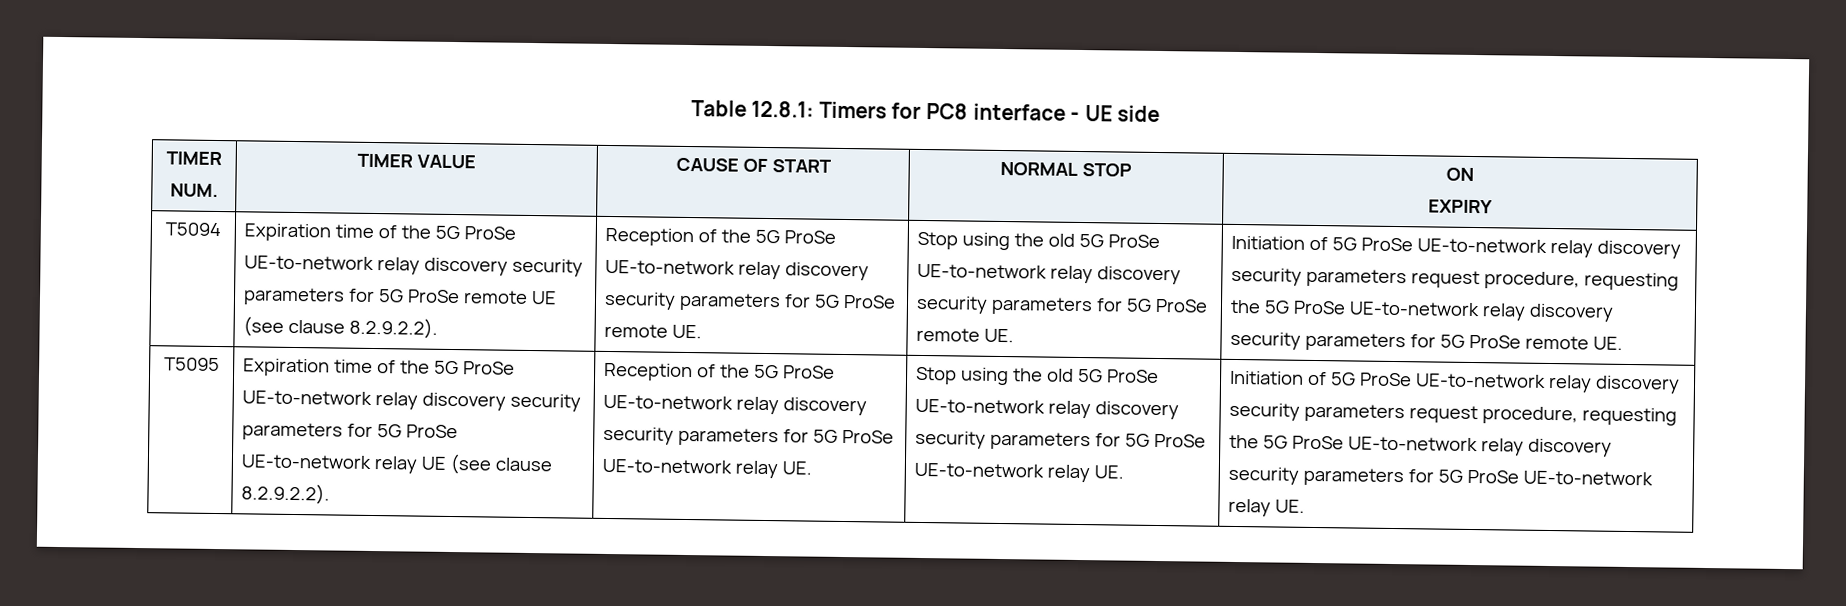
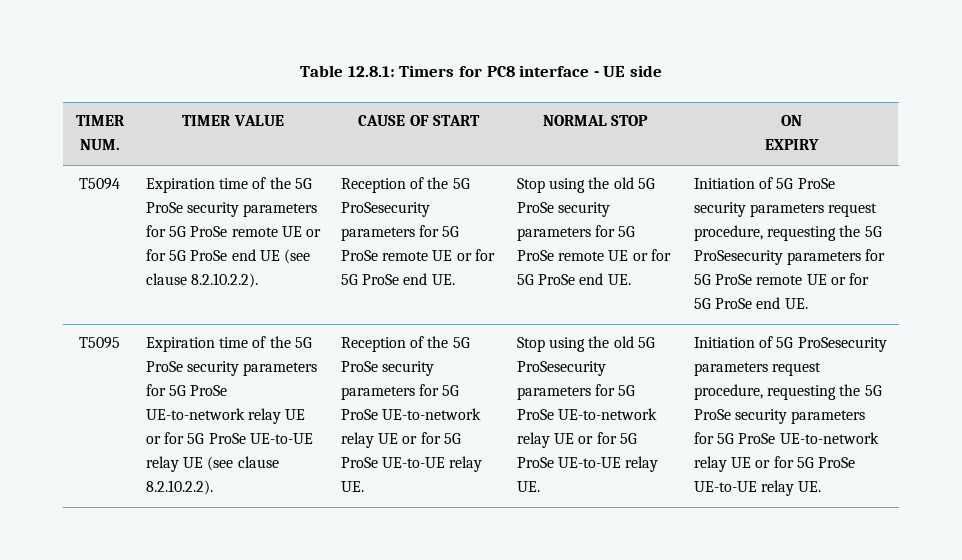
[244,255,584,277] [243,287,558,306] [243,316,439,339] [605,227,837,247] [605,259,870,281] [604,291,897,312] [604,323,703,339] [917,231,1161,251] [917,263,1182,285] [916,295,1209,316] [916,327,1015,343] [1231,235,1682,259] [1231,267,1680,291] [1230,299,1615,322] [1230,331,1590,352] UE-to-network relay discovery security parameters for 5G ProSe remote UE (see clause 8.2.9.2.2). | Reception of the 5G ProSe UE-to-network relay discovery security parameters for 5G ProSe remote UE. | Stop using the old 5G ProSe UE-to-network relay discovery security parameters for 5G ProSe remote UE. | Initiation of 5G ProSe UE-to-network relay discovery security parameters request procedure, requesting the 5G ProSe UE-to-network relay discovery security parameters for 5G ProSe remote -> [187,202,318,217] [145,225,321,237] [145,249,310,264] [145,273,259,288] [340,177,470,193] [340,202,430,217] [340,225,460,241] [340,249,495,261] [340,273,455,285] [516,177,655,193] [516,202,611,217] [516,225,636,241] [516,249,671,261] [516,273,631,285] [693,177,835,189] [693,202,878,217] [693,225,882,241] [693,249,886,265] [693,273,869,285] [693,297,781,309] security parameters for 5G ProSe remote UE or for 5G ProSe end UE (see clause 8.2.10.2.2). | Reception of the 5G ProSesecurity parameters for 5G ProSe remote UE or for 5G ProSe end UE. | Stop using the old 5G ProSe security parameters for 5G ProSe remote UE or for 5G ProSe end UE. | Initiation of 5G ProSe security parameters request procedure, requesting the 5G ProSesecurity parameters for 5G ProSe remote UE or for 5G ProSe end
[242,390,582,412] [242,422,459,441] [241,453,553,475] [241,483,331,505] [603,362,836,382] [603,394,868,416] [603,426,895,447] [602,458,813,479] [915,366,1160,386] [915,398,1180,420] [915,430,1207,451] [914,462,1125,483] [1229,370,1681,394] [1229,402,1678,426] [1229,434,1613,457] [1228,466,1654,487] UE-to-network relay discovery security parameters for 5G ProSe UE-to-network relay UE (see clause 8.2.9.2.2). | Reception of the 5G ProSe UE-to-network relay discovery security parameters for 5G ProSe UE-to-network relay UE. | Stop using the old 5G ProSe UE-to-network relay discovery security parameters for 5G ProSe UE-to-network relay UE. | Initiation of 5G ProSe UE-to-network relay discovery security parameters request procedure, requesting the 5G ProSe UE-to-network relay discovery security parameters for 5G ProSe UE-to-network -> [187,361,318,376] [145,384,228,396] [145,408,306,424] [145,432,313,444] [145,456,279,472] [145,480,213,495] [340,336,470,352] [340,361,435,376] [340,384,460,400] [340,408,482,420] [340,432,461,448] [340,456,483,472] [340,481,364,492] [516,336,655,352] [516,361,606,376] [516,384,636,400] [516,408,658,420] [516,432,637,448] [516,456,659,472] [516,481,540,492] [693,336,887,352] [693,362,822,376] [693,384,882,400] [693,409,866,424] [693,432,879,444] [693,456,855,472] [693,481,757,492] security parameters for 5G ProSe UE-to-network relay UE or for 5G ProSe UE-to-UE relay UE (see clause 8.2.10.2.2). | Reception of the 5G ProSe security parameters for 5G ProSe UE-to-network relay UE or for 5G ProSe UE-to-UE relay UE. | Stop using the old 5G ProSesecurity parameters for 5G ProSe UE-to-network relay UE or for 5G ProSe UE-to-UE relay UE. | Initiation of 5G ProSesecurity parameters request procedure, requesting the 5G ProSe security parameters for 5G ProSe UE-to-network relay UE or for 5G ProSe UE-to-UE

